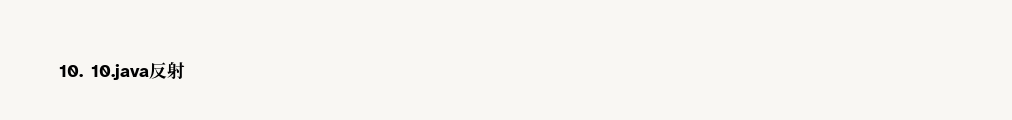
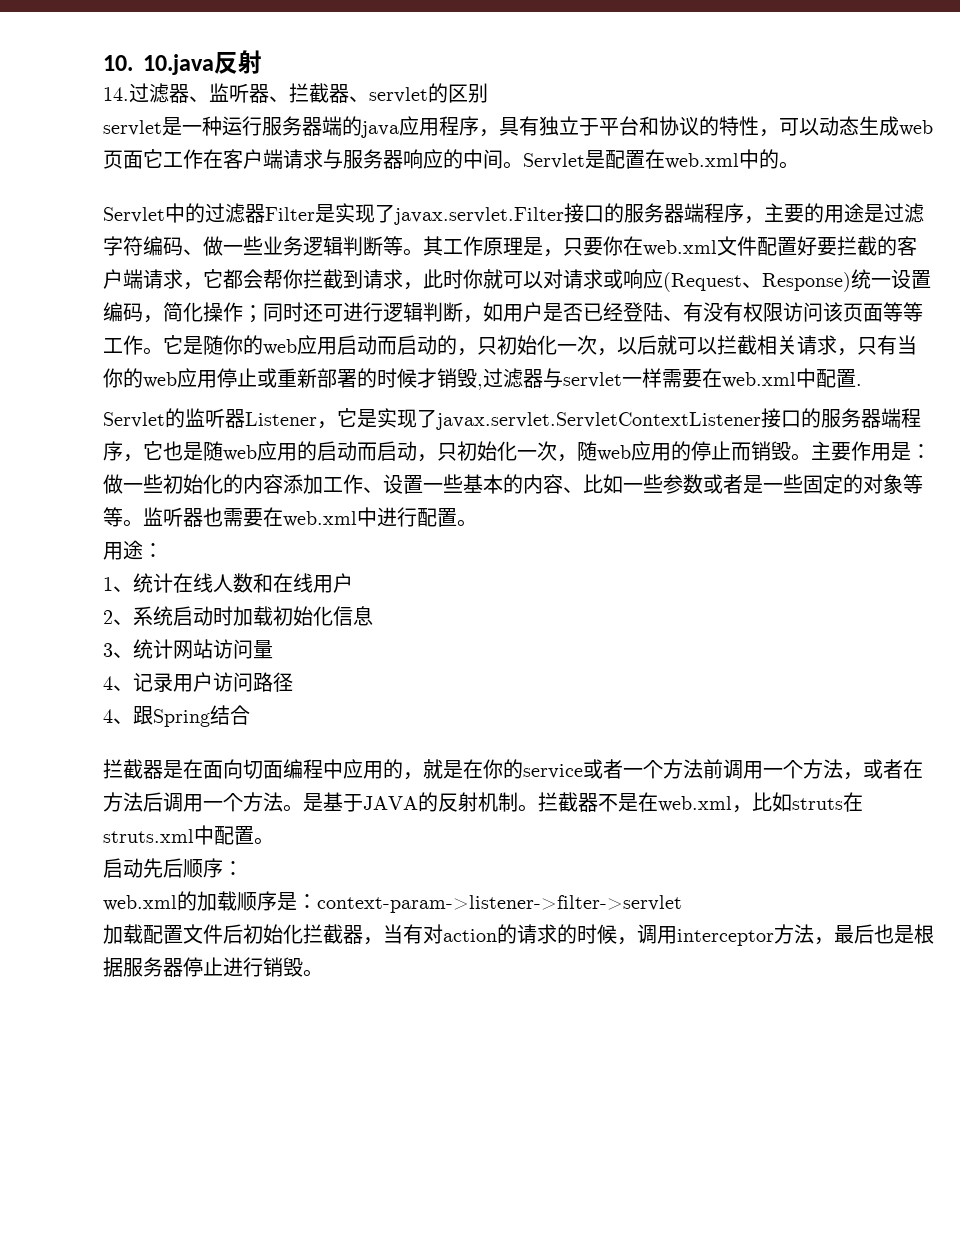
(185, 70) none -> [103,83,488,103] [103,116,933,138] [103,149,799,169] [103,203,924,225] [103,236,917,257] [103,269,931,292] [103,302,923,323] [103,335,917,356] [103,368,862,390] [103,408,921,430] [103,441,931,462] [103,474,923,494] [103,507,477,527] [103,540,163,560] [103,573,353,593] [103,606,373,626] [103,639,273,659] [103,672,293,692] [103,705,250,727] [103,759,923,780] [103,792,863,813] [103,825,274,845] [103,858,243,878] [103,891,682,913] [103,924,934,946] [103,957,323,977] // 14.过滤器、监听器、拦截器、servlet的区别 // servlet是一种运行服务器端的java应用程序，具有独立于平台和协议的特性，可以动态生成web页面它工作在客户端请求与服务器响应的中间。Servlet是配置在web.xml中的。 // Servlet中的过滤器Filter是实现了javax.servlet.Filter接口的服务器端程序，主要的用途是过滤字符编码、做一些业务逻辑判断等。其工作原理是，只要你在web.xml文件配置好要拦截的客户端请求，它都会帮你拦截到请求，此时你就可以对请求或响应(Request、Response)统一设置编码，简化操作；同时还可进行逻辑判断，如用户是否已经登陆、有没有权限访问该页面等等工作。它是随你的web应用启动而启动的，只初始化一次，以后就可以拦截相关请求，只有当你的web应用停止或重新部署的时候才销毁,过滤器与servlet一样需要在web.xml中配置. // Servlet的监听器Listener，它是实现了javax.servlet.ServletContextListener接口的服务器端程序，它也是随web应用的启动而启动，只初始化一次，随web应用的停止而销毁。主要作用是：做一些初始化的内容添加工作、设置一些基本的内容、比如一些参数或者是一些固定的对象等等。监听器也需要在web.xml中进行配置。 // 用途： // 1、统计在线人数和在线用户 // 2、系统启动时加载初始化信息 // 3、统计网站访问量 // 4、记录用户访问路径 // 4、跟Spring结合 // 拦截器是在面向切面编程中应用的，就是在你的service或者一个方法前调用一个方法，或者在方法后调用一个方法。是基于JAVA的反射机制。拦截器不是在web.xml，比如struts在struts.xml中配置。 // 启动先后顺序： // web.xml的加载顺序是：context-param->listener->filter->servlet // 加载配置文件后初始化拦截器，当有对action的请求的时候，调用interceptor方法，最后也是根据服务器停止进行销毁。

